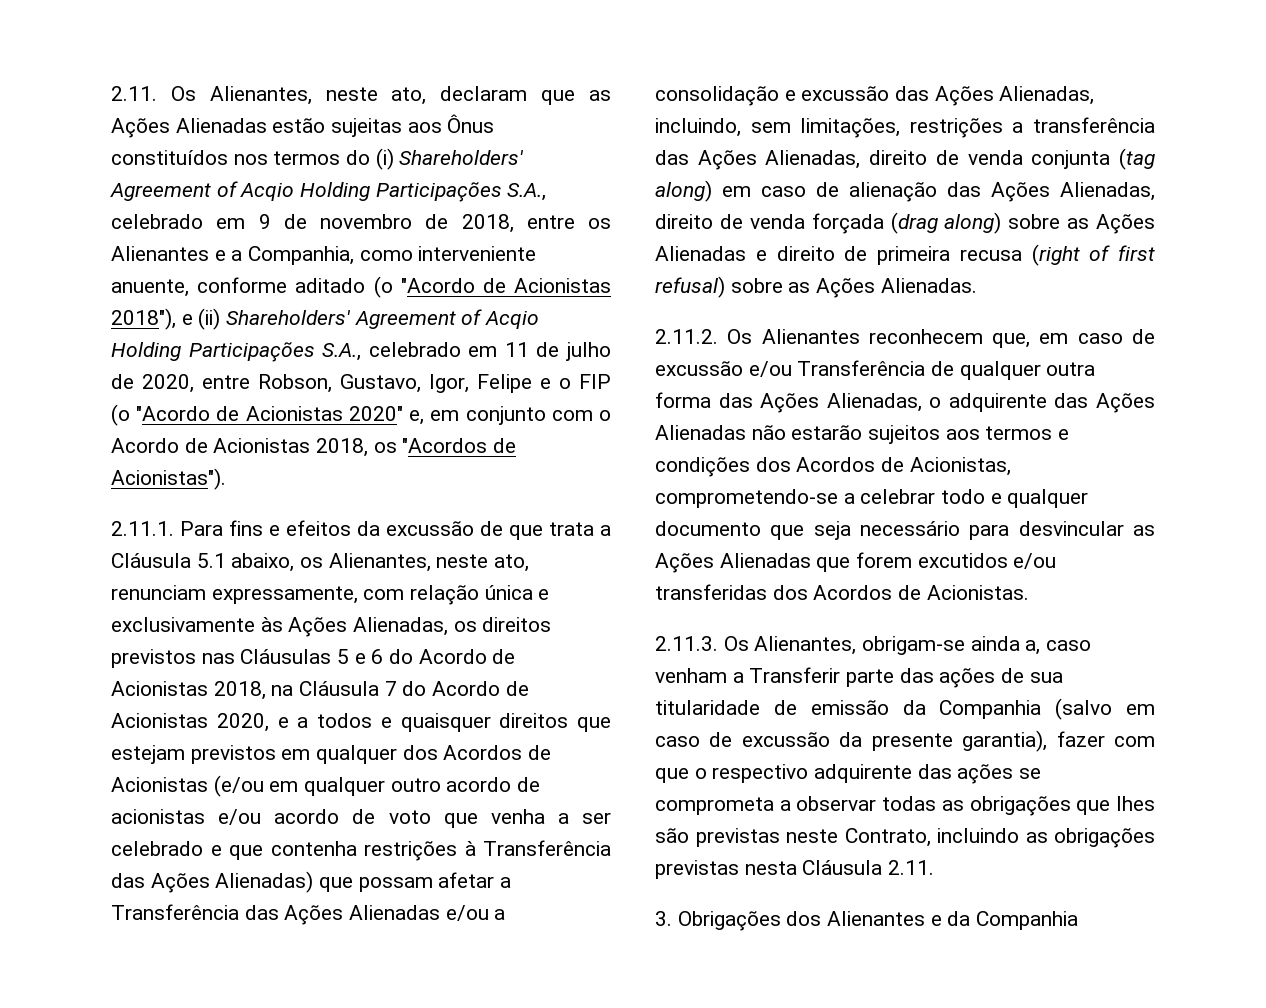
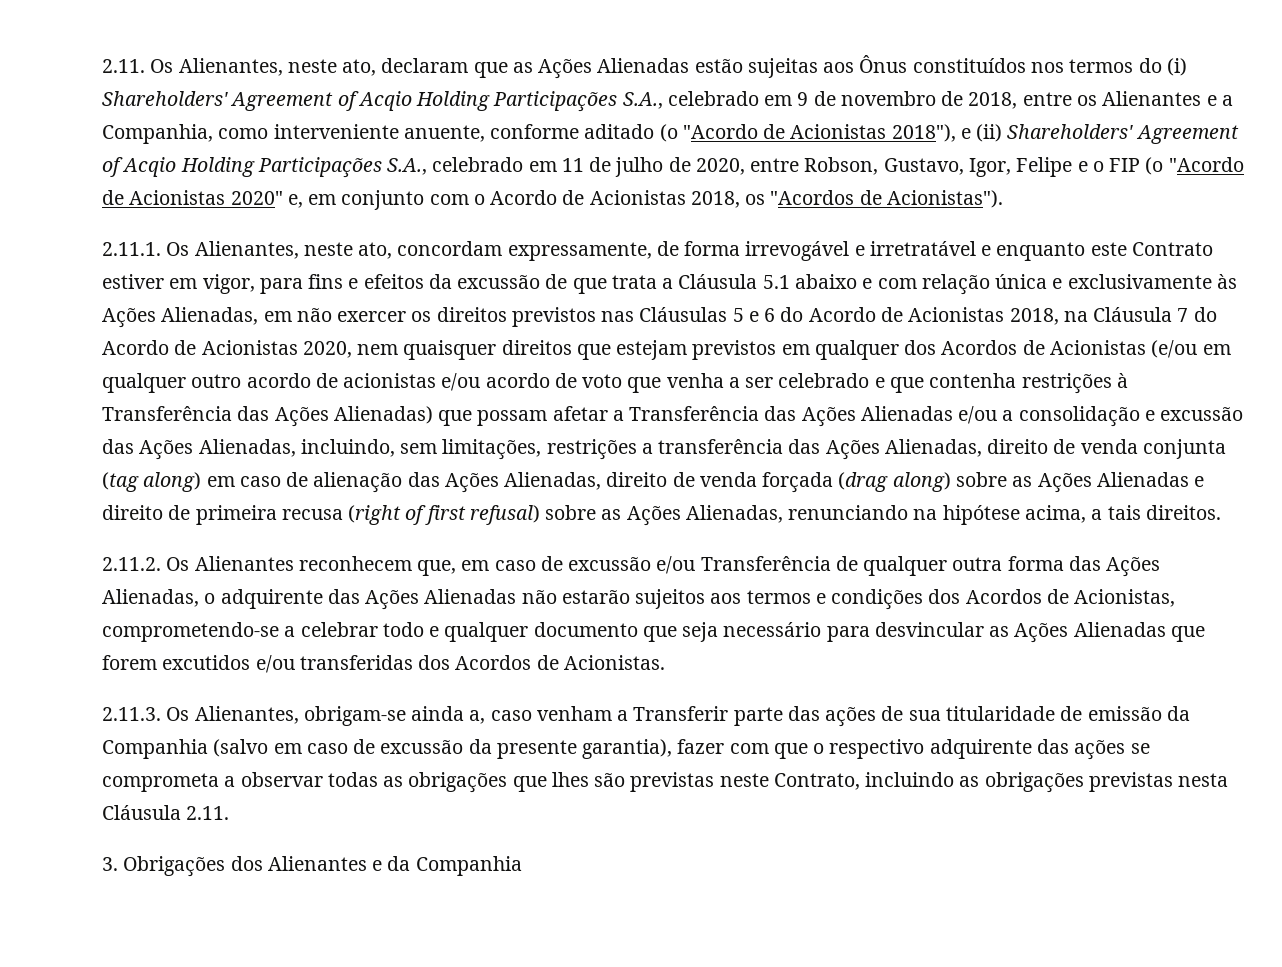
[180,521,223,536] Para -> [166,241,1213,261] [102,274,303,294] Os Alienantes, neste ato, concordam expressamente, de forma irrevogável e irretratável e enquanto este Contrato estiver em vigor, para
[231,553,530,572] [111,585,358,604] abaixo, os Alienantes, neste ato, renunciam expressamente, -> [794,274,873,289] abaixo e
(449, 626) none -> [263,308,407,322] em não exercer
[277,713,392,728] e a todos e -> [357,344,399,355] nem
[880,278,977,293] Alienadas. -> [685,505,1221,525] Alienadas, renunciando na hipótese acima, a tais direitos.

